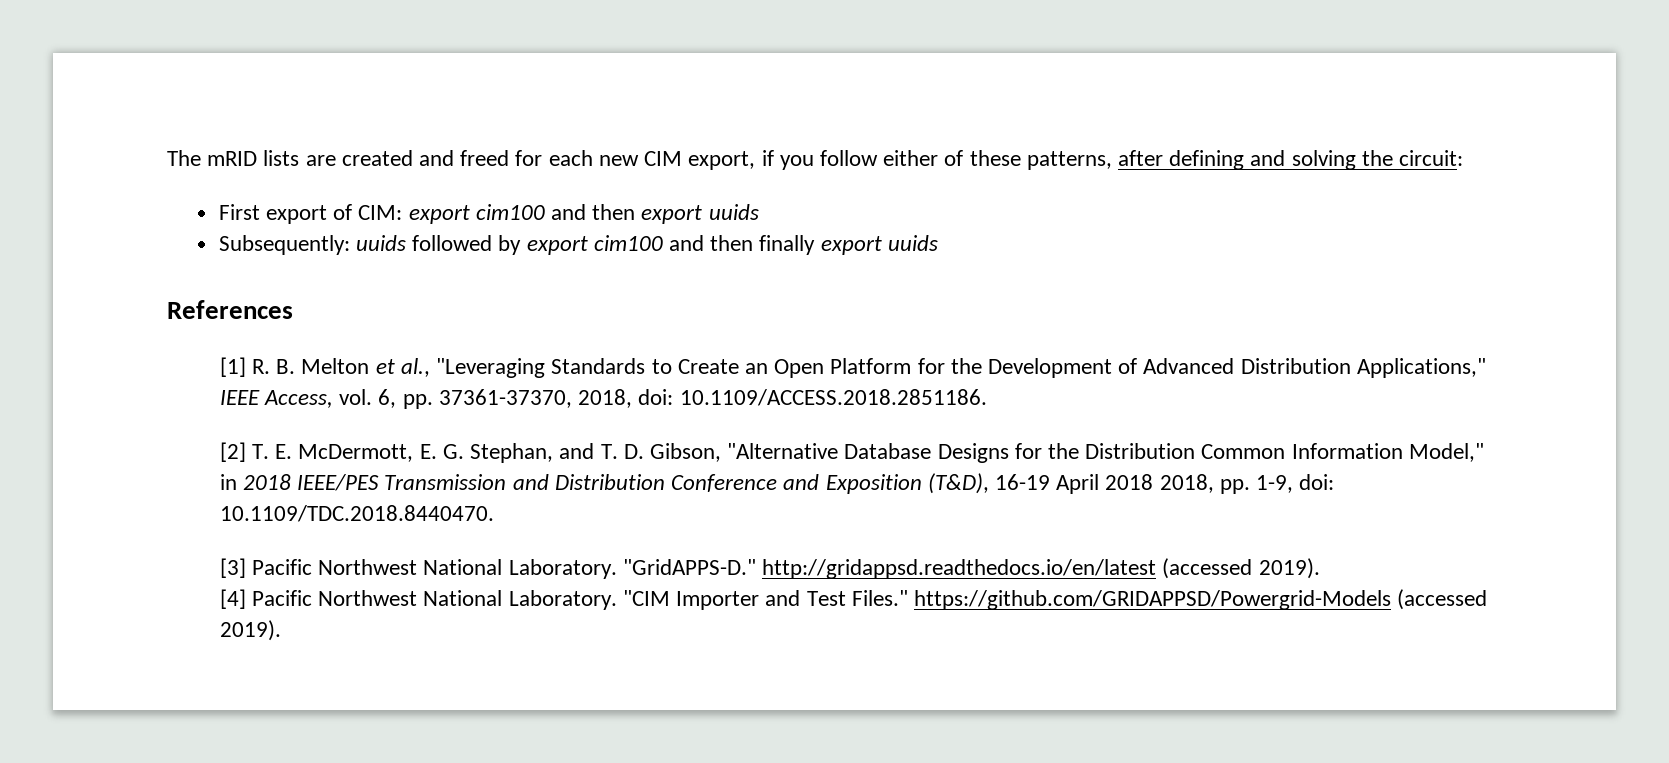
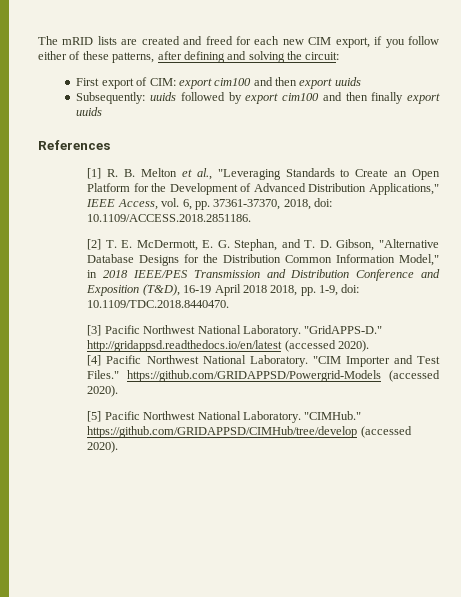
[1258,558,1320,579] 2019). -> [338,340,370,352] 2020).
[219,620,281,641] 2019). -> [87,385,119,397] [87,411,362,423] [87,426,412,438] [87,441,119,453] 2020). // [5] Pacific Northwest National Laboratory. "CIMHub." https://github.com/GRIDAPPSD/CIMHub/tree/develop (accessed 2020).

